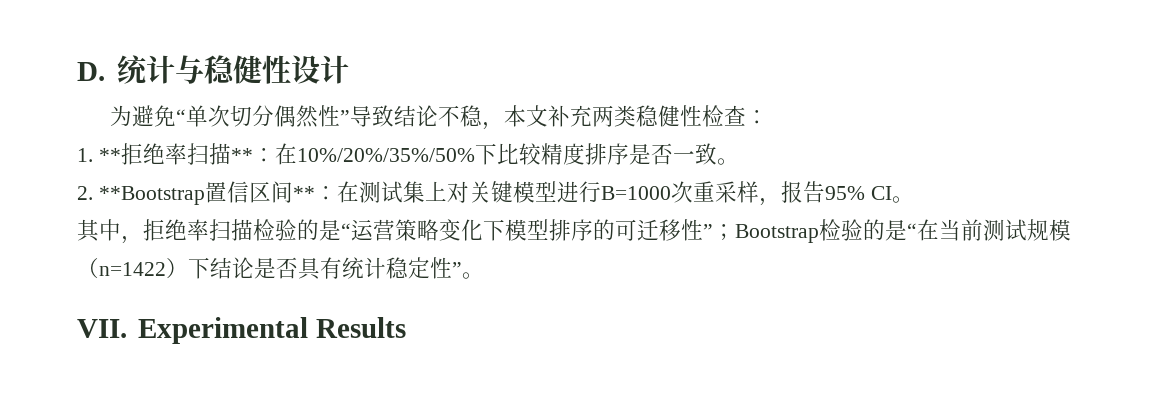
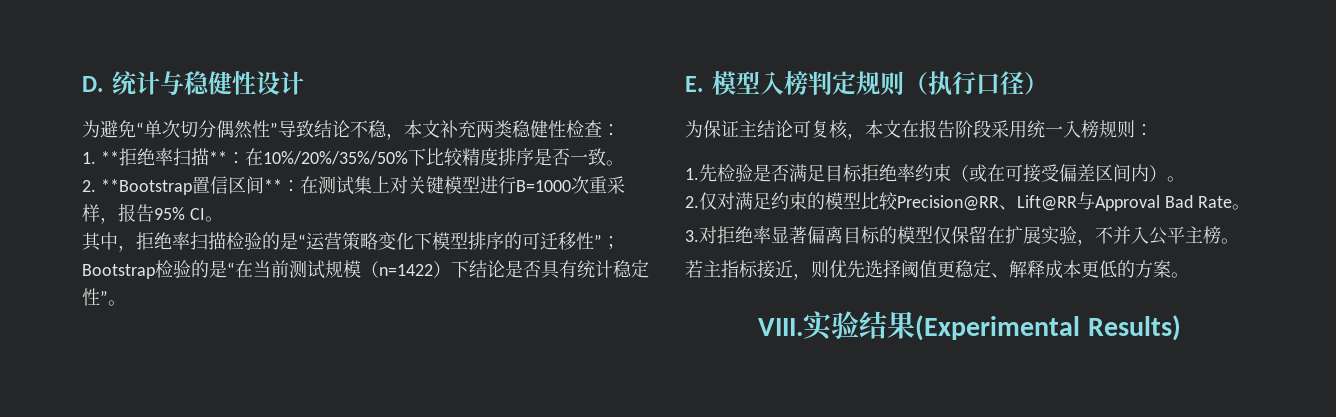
[77,317,406,344] VII. Experimental Results -> [685,71,1048,96] [685,119,1153,140] [685,164,1185,183] [685,192,1250,211] [685,226,1239,246] [685,259,1189,280] [758,311,1181,341] E.模型入榜判定规则（执行口径） // 为保证主结论可复核，本文在报告阶段采用统一入榜规则： // 1.先检验是否满足目标拒绝率约束（或在可接受偏差区间内）。 // 2.仅对满足约束的模型比较Precision@RR、Lift@RR与Approval Bad Rate。 // 3.对拒绝率显著偏离目标的模型仅保留在扩展实验，不并入公平主榜。 // 若主指标接近，则优先选择阈值更稳定、解释成本更低的方案。 // VIII.实验结果(Experimental Results)

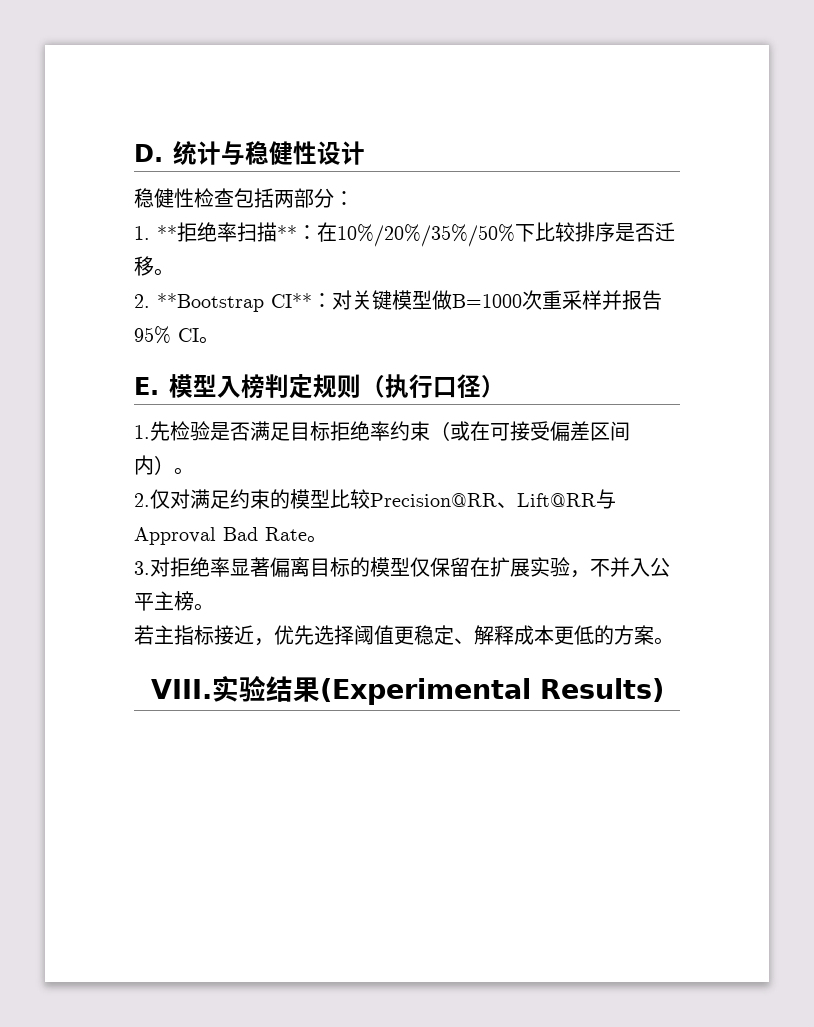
[82,120,602,140] 为避免“单次切分偶然性”导致结论不稳，本文补充两类稳健性检查 -> [134,188,334,208] 稳健性检查包括两部分
[461,148,498,166] 精度 -> (575, 232) none
[569,148,606,166] 一致 -> [655,222,675,242] [134,256,154,276] 迁移
[191,176,390,195] 置信区间**：在测试集上 -> [271,293,332,308] CI**：
[479,176,516,194] 进行 -> [432,290,452,310] 做
[100,217,118,224] ， -> [602,290,622,310] 并
[82,232,620,252] [82,259,649,279] [82,288,126,306] // 其中，拒绝率扫描检验的是“运营策略变化下模型排序的可迁移性”；Bootstrap检验的是“在当前测试规模（n=1422）下结论是否具有统计稳定性”。 -> (219, 340) none
[685,119,1153,140] // 为保证主结论可复核，本文在报告阶段采用统一入榜规则： -> (505, 386) none
[811,260,829,278] 则 -> (274, 642) none

